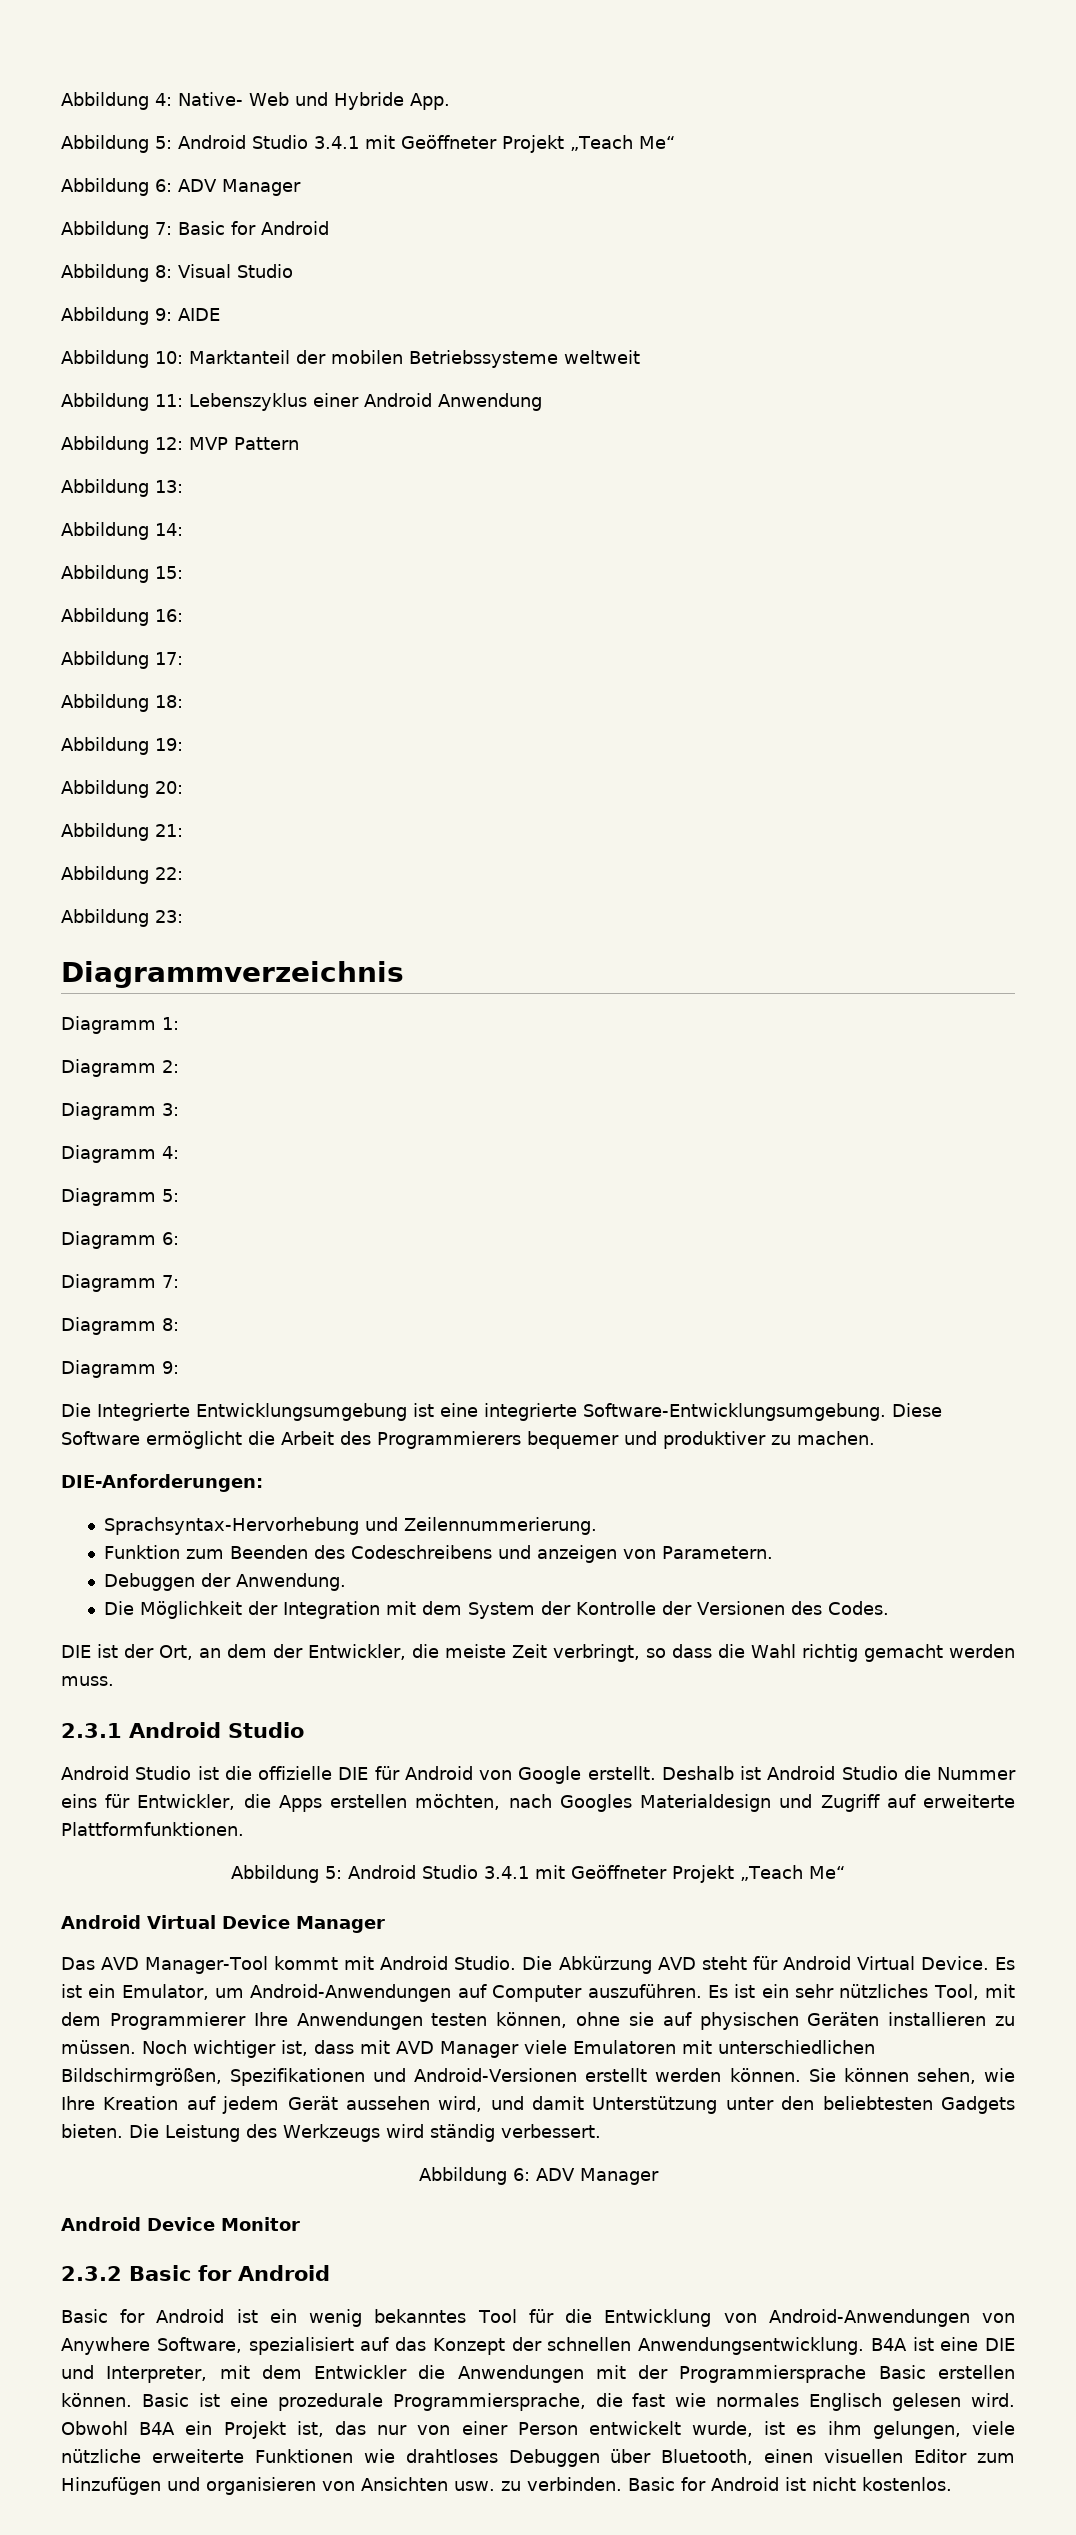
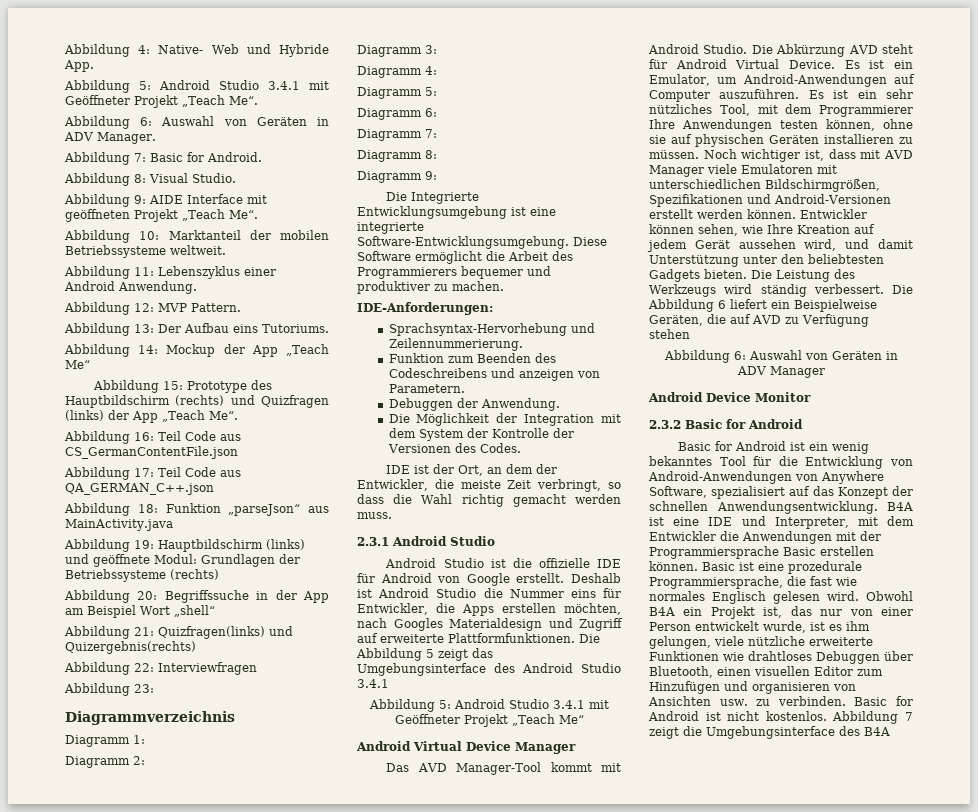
[638,136,675,149] [61,178,301,196] Me“ // Abbildung 6: ADV Manager -> [229,96,258,105] [64,116,329,129] [64,132,156,144] Me“. // Abbildung 6: Auswahl von Geräten in ADV Manager.
[261,221,329,235] Android -> [207,152,262,162] Android.
[237,264,293,278] Studio -> [192,173,236,183] Studio.
(220, 314) none -> [187,194,267,204] [65,209,258,222] Interface mit geöffneten Projekt „Teach Me“.
[564,350,640,364] weltweit -> [170,245,226,255] weltweit.
[438,393,542,411] Anwendung -> [118,281,197,294] Anwendung.
[234,437,299,450] Pattern -> [191,303,241,312] Pattern.
[61,522,183,540] [61,565,183,583] [61,608,183,626] [61,651,183,669] [61,694,183,712] [61,737,183,755] [61,780,183,798] // Abbildung 14: // Abbildung 15: // Abbildung 16: // Abbildung 17: // Abbildung 18: // Abbildung 19: // Abbildung 20: -> [158,323,329,333] [64,344,329,357] [65,360,90,369] [93,380,273,393] [65,395,329,408] [65,410,238,423] [64,431,241,444] [65,446,238,459] [64,467,241,480] [65,483,214,495] [64,503,329,516] [65,519,173,531] [64,539,305,552] [65,554,300,567] [65,569,219,582] [64,590,329,603] [65,605,215,618] Der Aufbau eins Tutoriums. // Abbildung 14: Mockup der App „Teach Me“ // Abbildung 15: Prototype des Hauptbildschirm (rechts) und Quizfragen (links) der App „Teach Me“. // Abbildung 16: Teil Code aus CS_GermanContentFile.json // Abbildung 17: Teil Code aus QA_GERMAN_C++.json // Abbildung 18: Funktion „parseJson“ aus MainActivity.java // Abbildung 19: Hauptbildschirm (links) und geöffnete Modul: Grundlagen der Betriebssysteme (rechts) // Abbildung 20: Begriffssuche in der App am Beispiel Wort „shell“
(183, 830) none -> [158,626,293,639] [65,641,196,654] Quizfragen(links) und Quizergebnis(rechts)
(183, 873) none -> [158,662,257,675] Interviewfragen
[61,1474,263,1492] DIE-Anforderungen: -> [357,302,493,315] IDE-Anforderungen:
[61,1645,91,1658] DIE -> [386,465,411,474] IDE
[338,1767,369,1780] DIE -> [597,559,621,568] IDE
(244, 1829) none -> [579,634,600,643] [356,648,493,661] [357,663,621,676] [357,679,389,688] Die Abbildung 5 zeigt das Umgebungsinterface des Android Studio 3.4.1
[808,2068,836,2082] Sie -> [800,209,867,219] Entwickler
[418,2167,530,2185] // Abbildung 6: -> [892,285,913,294] [648,299,877,312] [649,314,869,327] [649,329,690,339] [663,350,898,363] Die Abbildung 6 liefert ein Beispielweise Geräten, die auf AVD zu Verfügung stehen // Abbildung 6: Auswahl von Geräten in
[985,2338,1016,2351] DIE -> [708,517,733,526] IDE
(952, 2484) none -> [832,711,913,724] [649,726,890,739] Abbildung 7 zeigt die Umgebungsinterface des B4A

